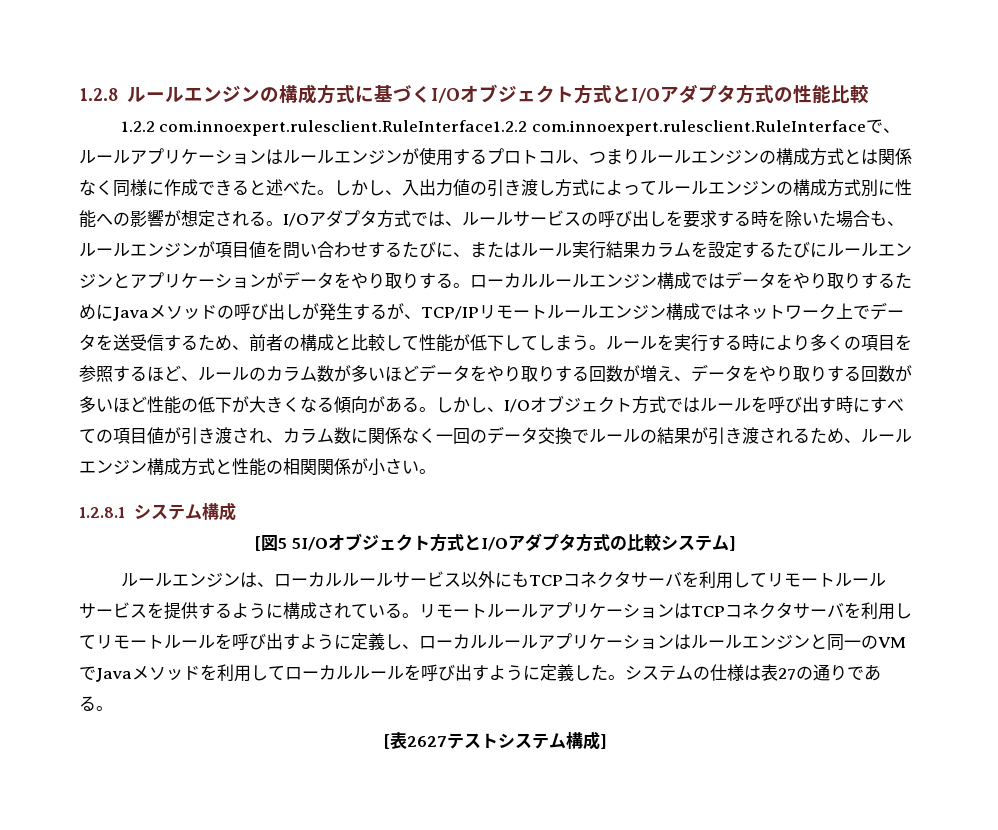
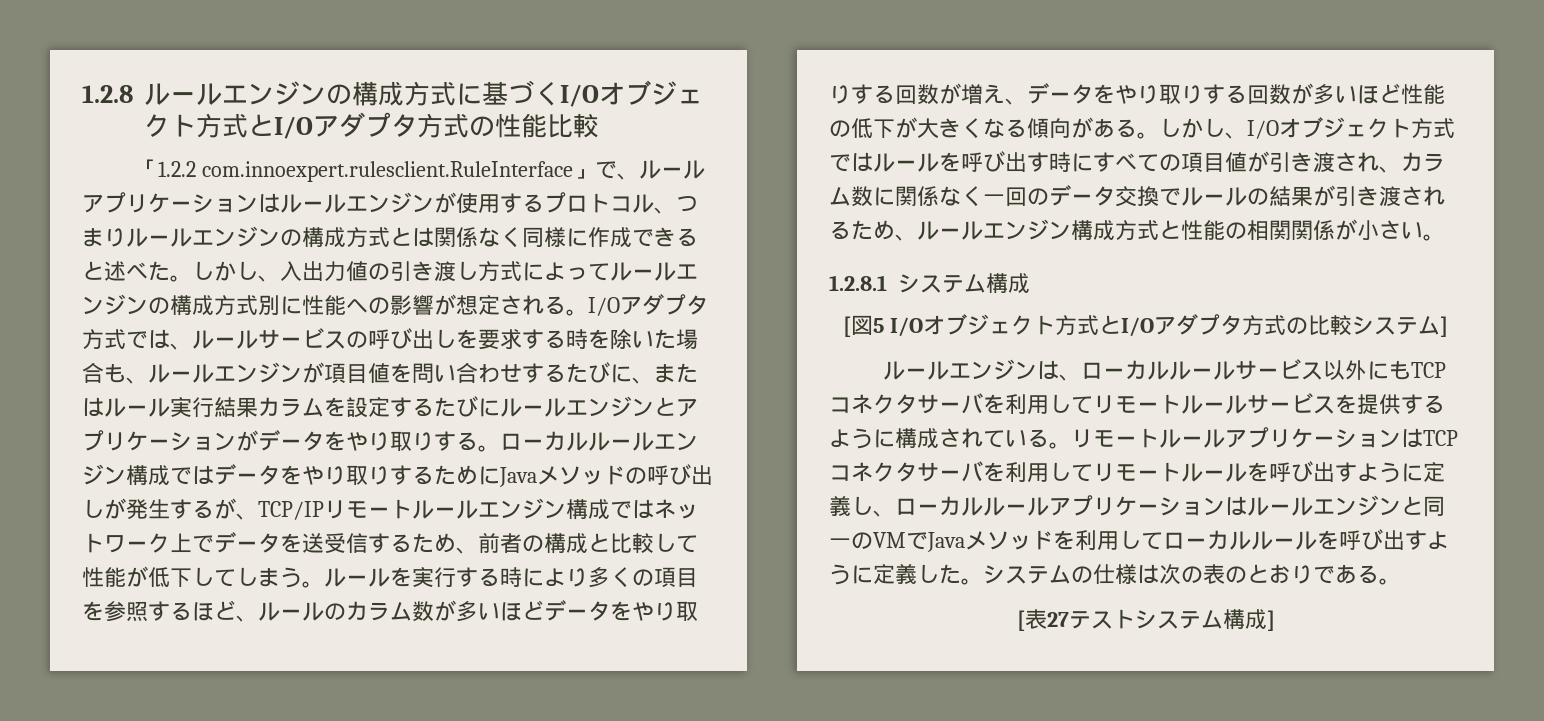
[120,120,866,136] 1.2.2 com.innoexpert.rulesclient.RuleInterface1.2.2 com.innoexpert.rulesclient.RuleInterface -> [136,159,596,182] 「1.2.2 com.innoexpert.rulesclient.RuleInterface」
[291,537,328,551] 5I/O -> [889,317,923,337] I/O
[761,664,830,681] 表27の通 -> [1159,564,1291,584] 次の表のとお
[407,736,447,747] 2627 -> [1046,612,1069,627] 27

